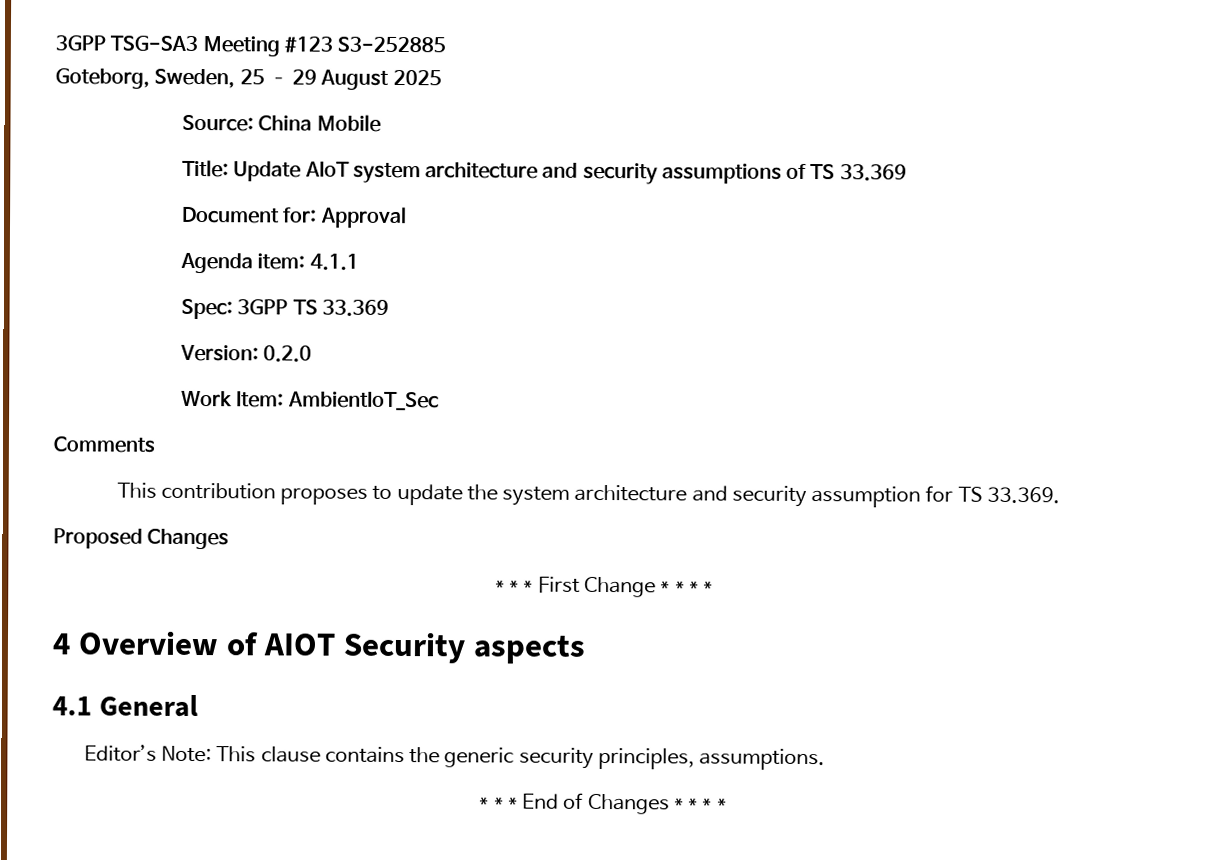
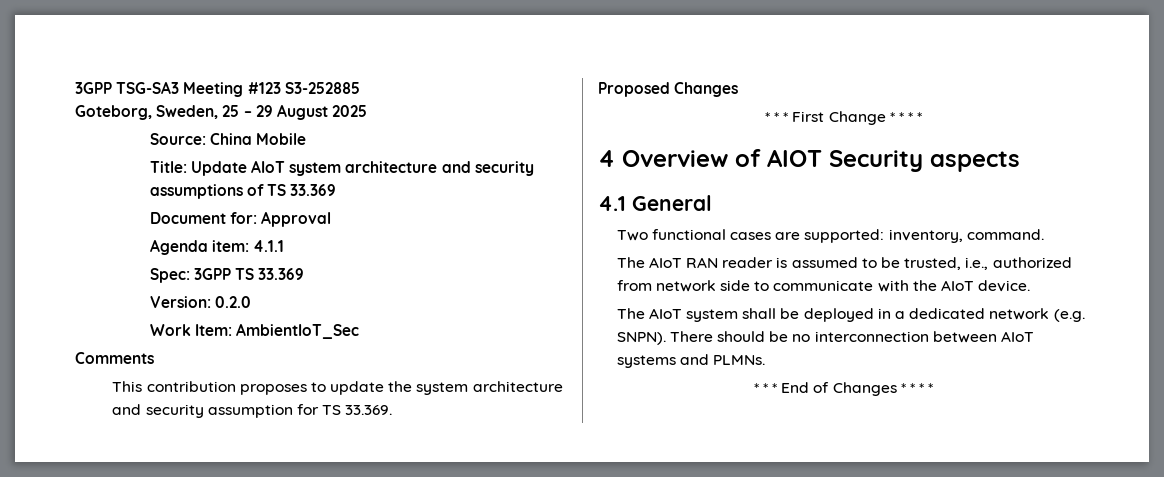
[83,744,826,771] Editor’s Note: This clause contains the generic security principles, assumptions. -> [616,229,1044,243] [616,257,1072,270] [616,280,1031,292] [616,308,1085,322] [616,331,1034,345] [616,354,766,368] Two functional cases are supported: inventory, command. // The AIoT RAN reader is assumed to be trusted, i.e., authorized from network side to communicate with the AIoT device. // The AIoT system shall be deployed in a dedicated network (e.g. SNPN). There should be no interconnection between AIoT systems and PLMNs.

